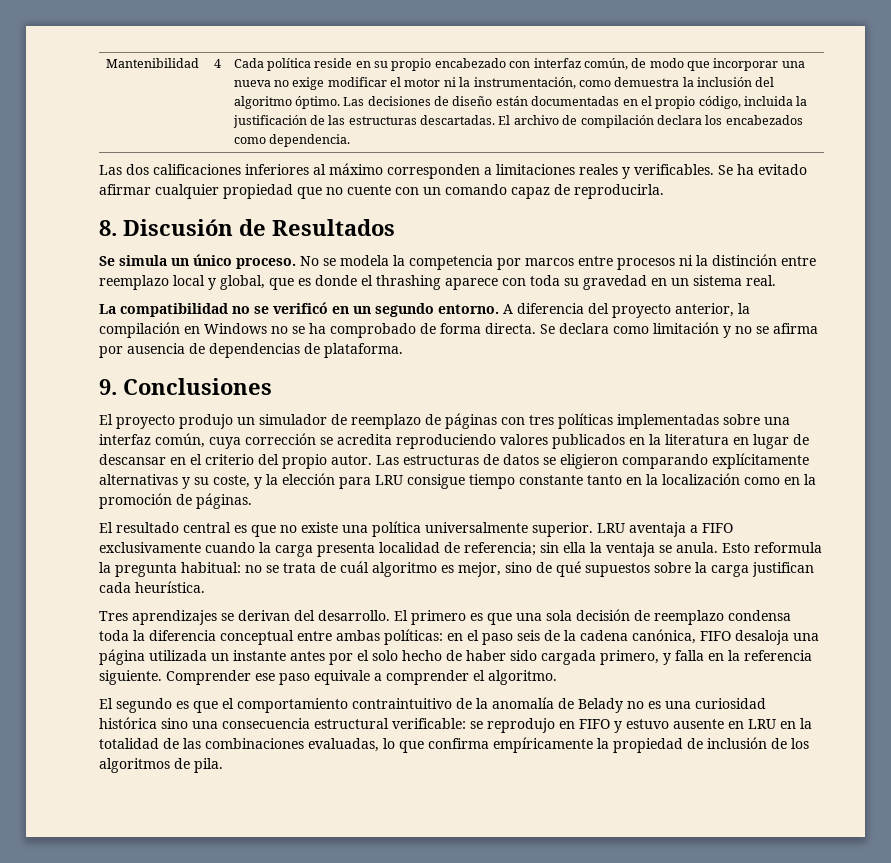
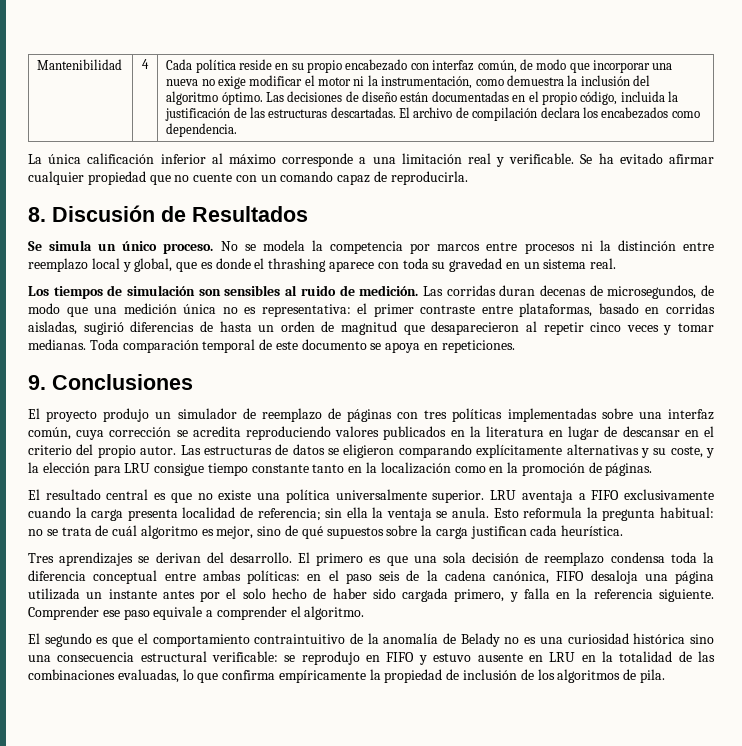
[99,163,714,179] Las dos calificaciones inferiores al máximo corresponden a limitaciones reales y verificables. -> [28,153,575,167] La única calificación inferior al máximo corresponde a una limitación real y verificable.
[99,302,750,318] [99,322,818,338] [99,343,403,358] La compatibilidad no se verificó en un segundo entorno. A diferencia del proyecto anterior, la compilación en Windows no se ha comprobado de forma directa. Se declara como limitación y no se afirma por ausencia de dependencias de plataforma. -> [28,285,714,299] [28,303,715,317] [28,321,714,335] [28,339,515,353] Los tiempos de simulación son sensibles al ruido de medición. Las corridas duran decenas de microsegundos, de modo que una medición única no es representativa: el primer contraste entre plataformas, basado en corridas aisladas, sugirió diferencias de hasta un orden de magnitud que desaparecieron al repetir cinco veces y tomar medianas. Toda comparación temporal de este documento se apoya en repeticiones.

